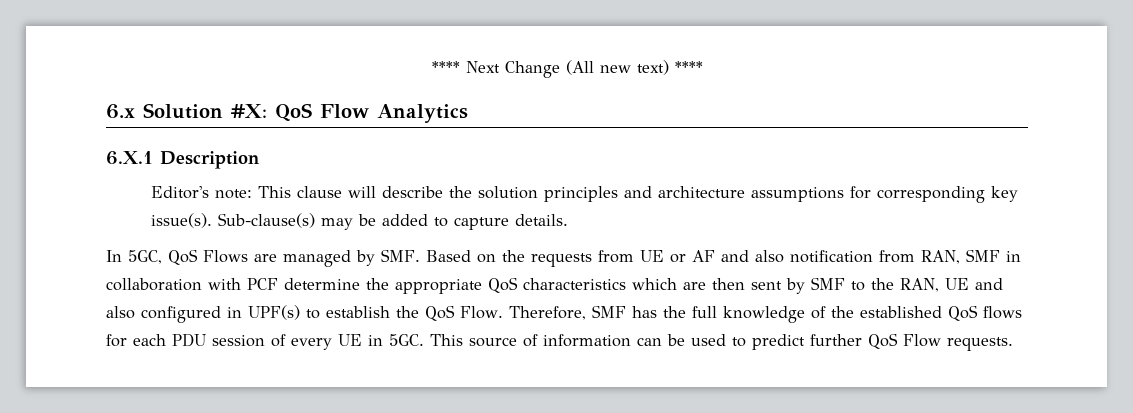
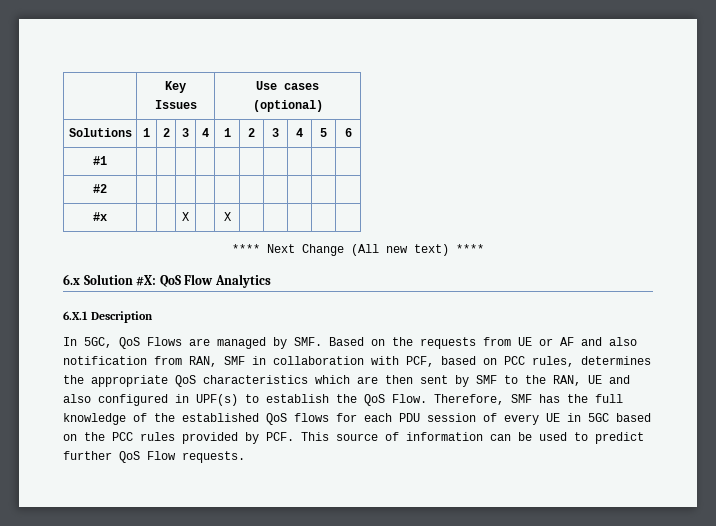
(431, 67) none -> [165,81,186,93] [154,100,197,109] [256,81,319,90] [252,100,323,112] [68,128,132,137] [143,128,150,137] [162,128,170,137] [182,128,189,137] [201,128,209,137] [223,128,231,137] [248,128,255,137] [272,128,279,137] [296,128,303,137] [320,128,327,137] [344,128,352,137] [93,156,107,165] [93,184,107,193] [93,212,107,221] [182,212,189,221] [223,212,231,221] | Key Issues | Use cases (optional) // Solutions | 1 | 2 | 3 | 4 | 1 | 2 | 3 | 4 | 5 | 6 // #1 | | | | | | | | | | // #2 | | | | | | | | | | // #x | | | X | | X | | | | | //
[151,186,1019,203] [151,213,569,230] // Editor's note: This clause will describe the solution principles and architecture assumptions for corresponding key issue(s). Sub-clause(s) may be added to capture details. -> (154, 317) none
[247,278,360,290] PCF determine -> [406,356,651,367] PCF, based on PCC rules, determines
[389,334,424,346] 5GC. -> [588,413,651,422] [63,432,294,444] 5GC based on the PCC rules provided by PCF.

